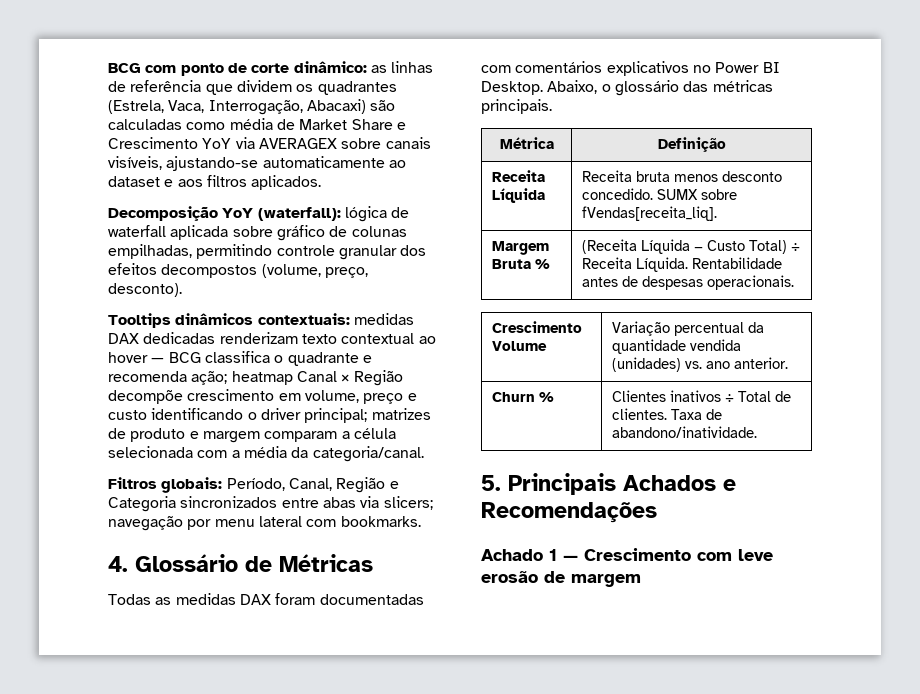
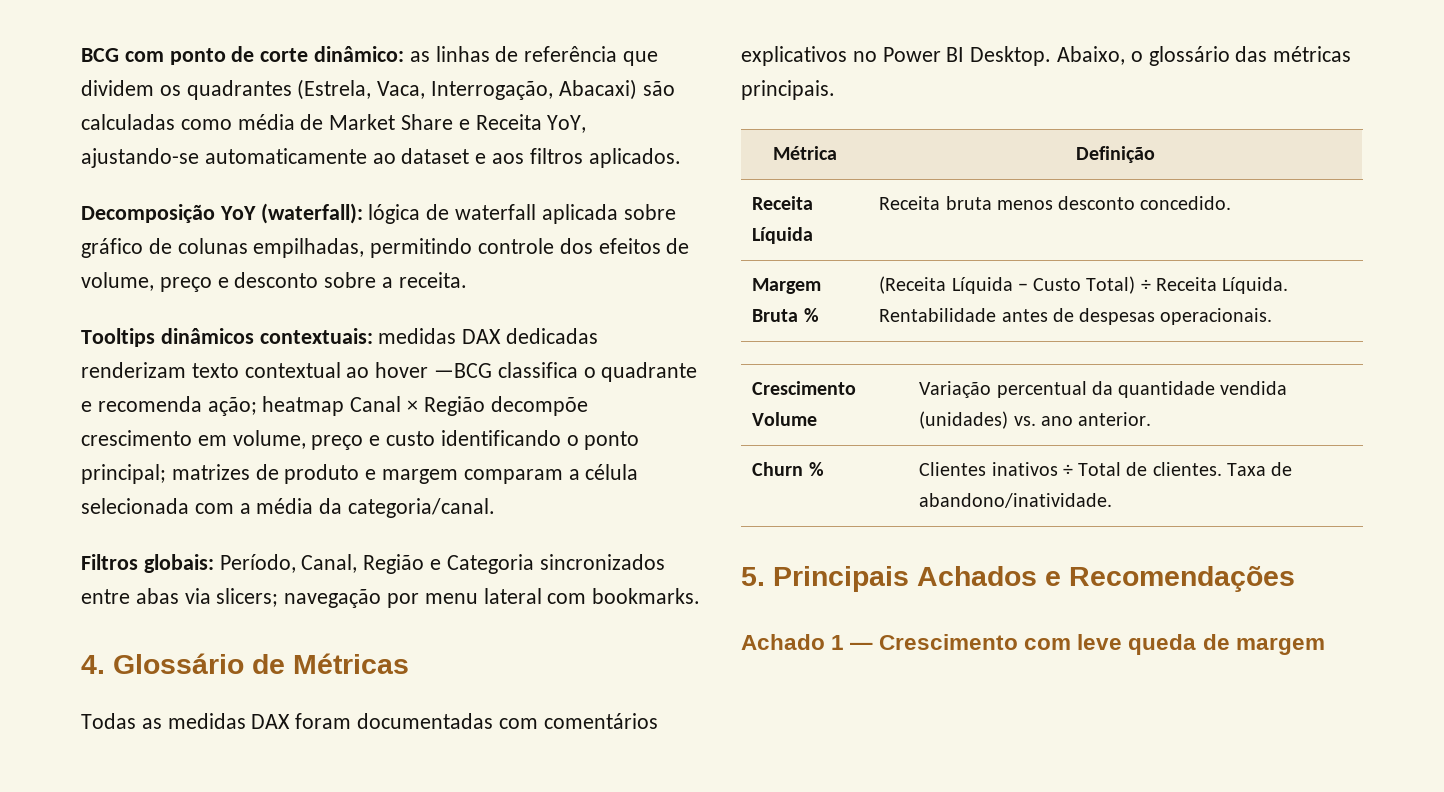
[108,137,431,149] [108,156,162,170] Crescimento YoY via AVERAGEX sobre canais visíveis, -> [475,114,587,133] Receita YoY,
[338,245,397,260] granular -> (555, 246) none
[161,264,368,278] [108,283,182,297] decompostos (volume, preço, desconto). -> [666,238,690,254] [81,272,467,292] de volume, preço e desconto sobre a receita.
[151,352,201,363] — BCG -> [434,363,493,378] —BCG
[260,408,301,420] driver -> [584,431,640,450] ponto
[657,189,738,200] [582,206,718,221] SUMX sobre fVendas[receita_liq]. -> (1232, 203) none
[481,571,538,583] erosão -> [1128,634,1197,655] queda

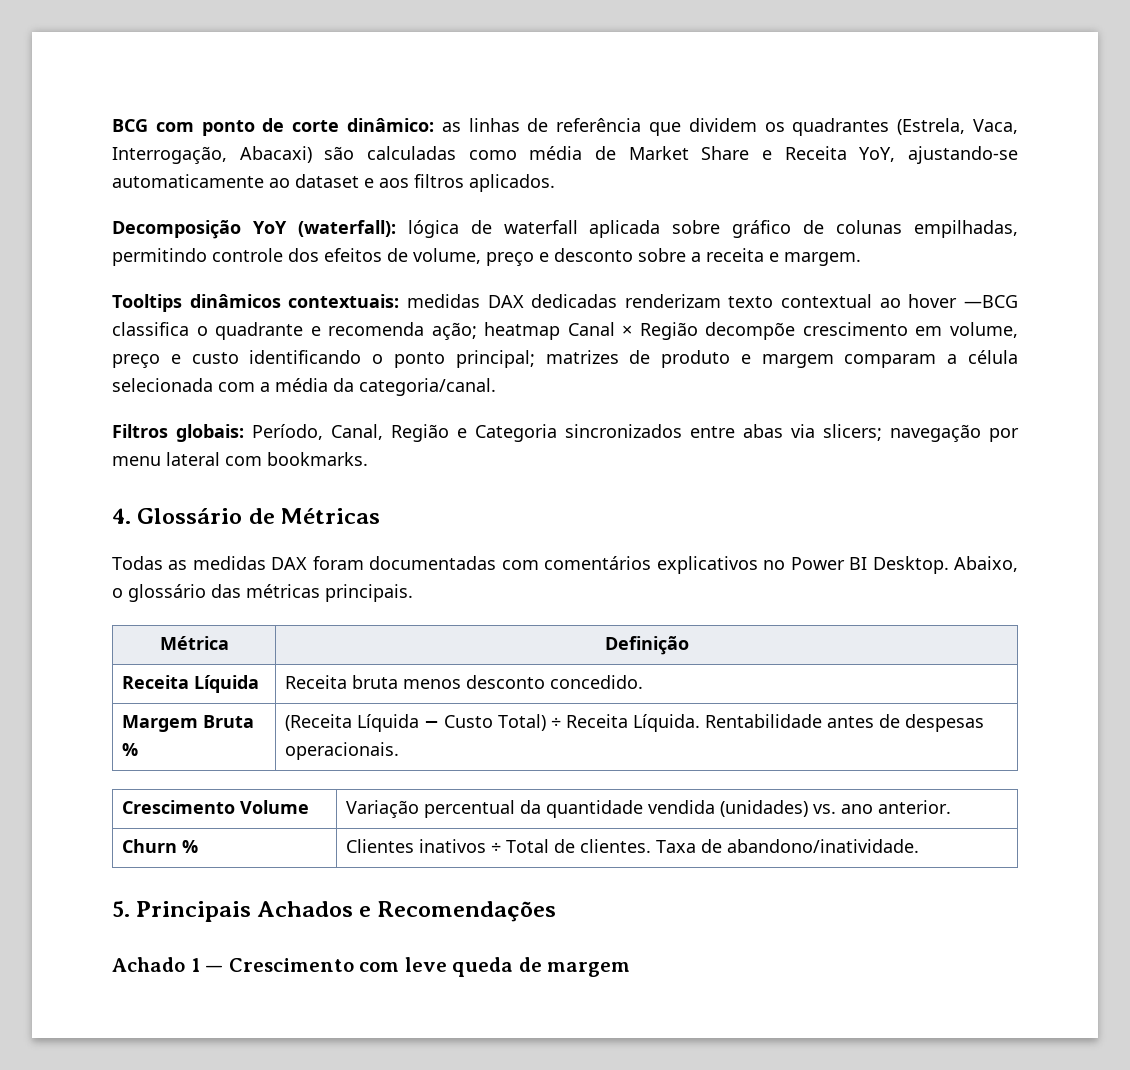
[398,272,467,288] receita. -> [706,248,861,266] receita e margem.

